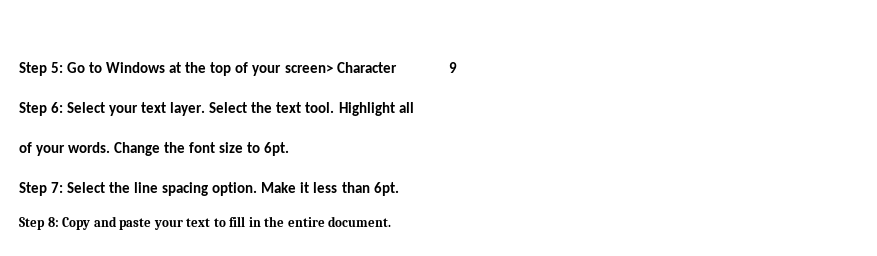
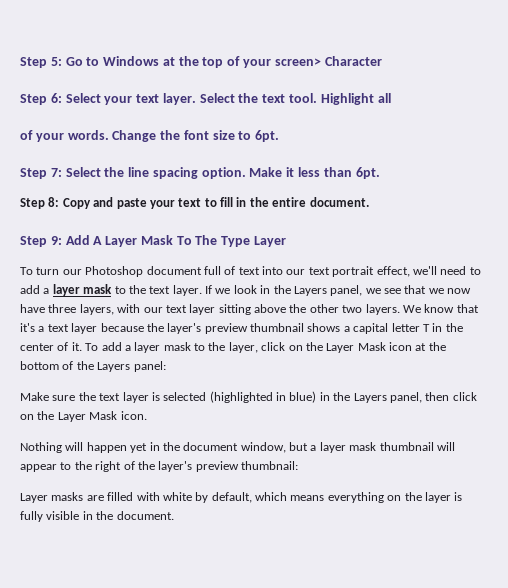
[449,62,457,73] 9 -> [20,235,287,247] [20,266,481,277] [20,284,472,296] [20,304,479,315] [20,323,463,334] [20,342,446,353] [20,361,166,372] [20,391,477,403] [20,411,147,422] [20,442,455,453] [20,461,298,472] [20,492,463,503] [20,511,174,522] Step 9: Add A Layer Mask To The Type Layer // To turn our Photoshop document full of text into our text portrait effect, we'll need to add a layer mask to the text layer. If we look in the Layers panel, we see that we now have three layers, with our text layer sitting above the other two layers. We know that it's a text layer because the layer's preview thumbnail shows a capital letter T in the center of it. To add a layer mask to the layer, click on the Layer Mask icon at the bottom of the Layers panel: // Make sure the text layer is selected (highlighted in blue) in the Layers panel, then click on the Layer Mask icon. // Nothing will happen yet in the document window, but a layer mask thumbnail will appear to the right of the layer's preview thumbnail: // Layer masks are filled with white by default, which means everything on the layer is fully visible in the document.

